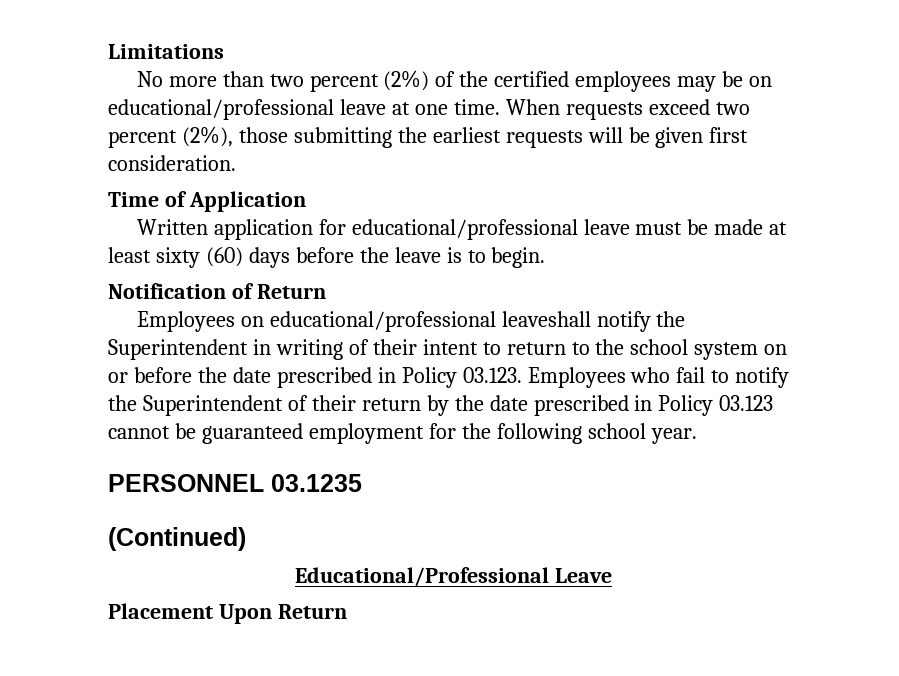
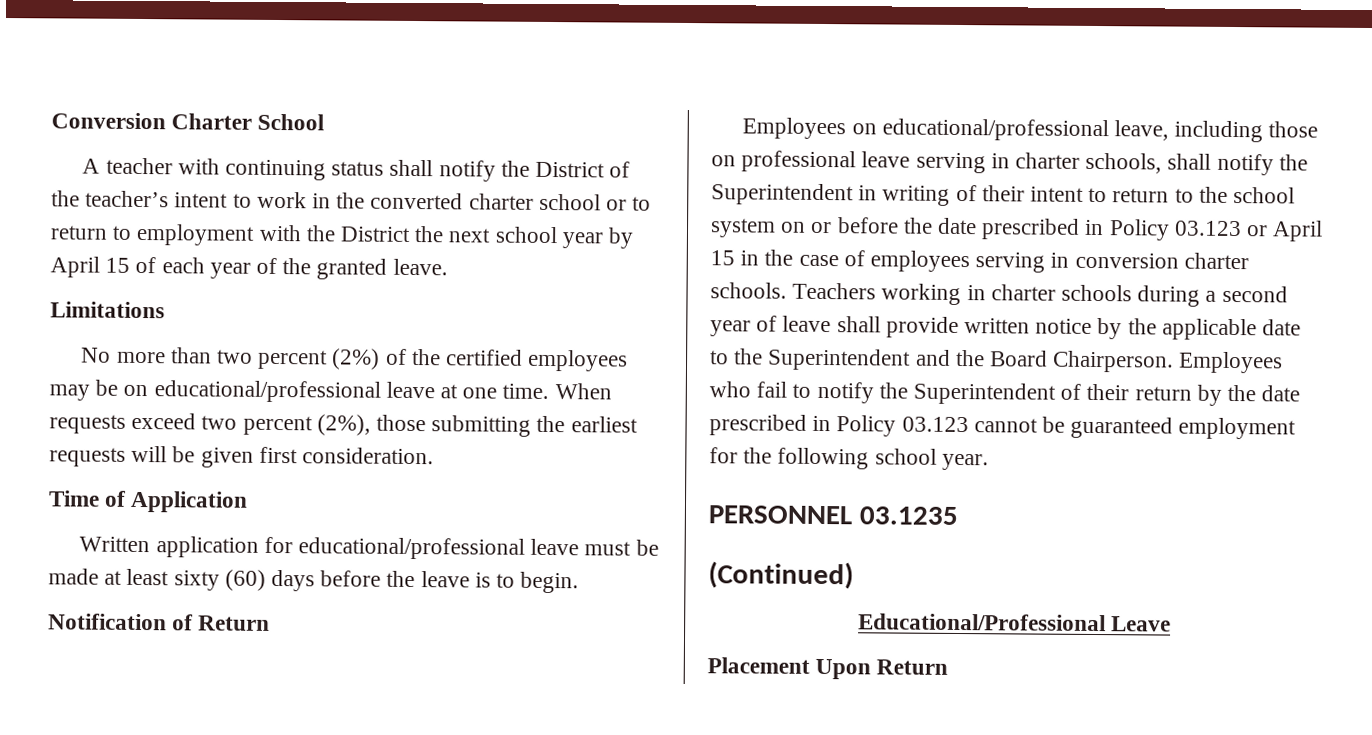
(108, 51) none -> [51,112,325,131] [82,157,631,182] [51,190,652,211] [50,223,635,249] [50,256,448,280] Conversion Charter School // A teacher with continuing status shall notify the District of the teacher’s intent to work in the converted charter school or to return to employment with the District the next school year by April 15 of each year of the granted leave. //
[501,311,591,327] leaveshall -> [1114,120,1319,143] [711,150,1212,174] leave, including those on professional leave serving in charter schools, shall
[462,367,522,383] 03.123. -> [1173,220,1324,242] [710,249,1249,273] [710,282,1288,307] [710,315,1302,341] [710,348,1175,373] 03.123 or April 15 in the case of employees serving in conversion charter schools. Teachers working in charter schools during a second year of leave shall provide written notice by the applicable date to the Superintendent and the Board Chairperson.

